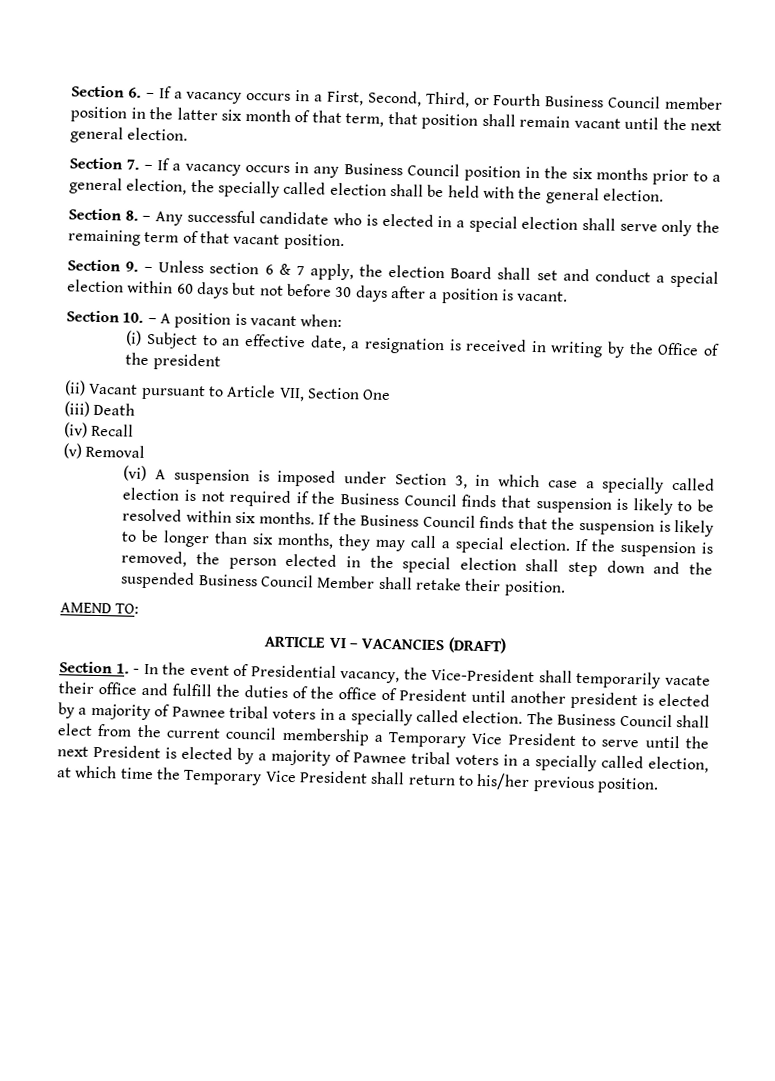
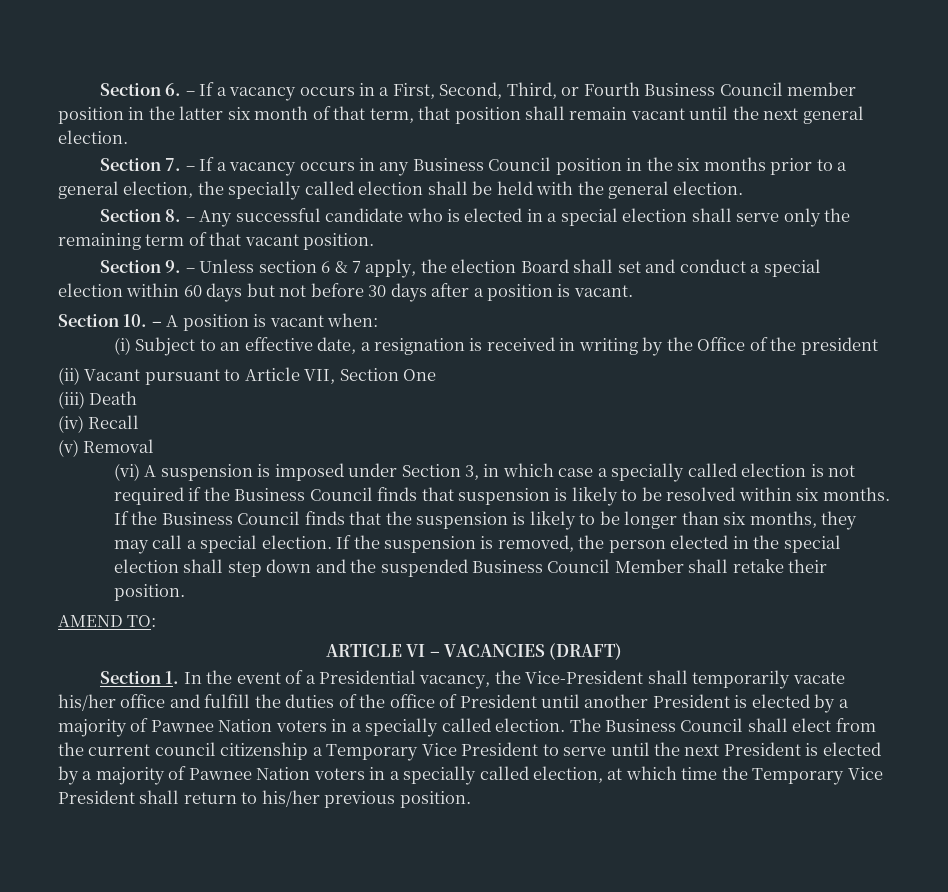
[133,668,141,674] - -> (180, 677) none
(250, 670) none -> [305,675,316,684] a
[58,681,94,694] their -> [58,694,116,711] his/her
[570,691,710,710] [58,702,269,721] president is elected by a majority of Pawnee tribal -> [652,694,849,713] [58,718,273,737] President is elected by a majority of Pawnee Nation
[281,727,370,746] membership -> [220,742,309,760] citizenship
[411,751,451,765] tribal -> [256,767,311,780] Nation

